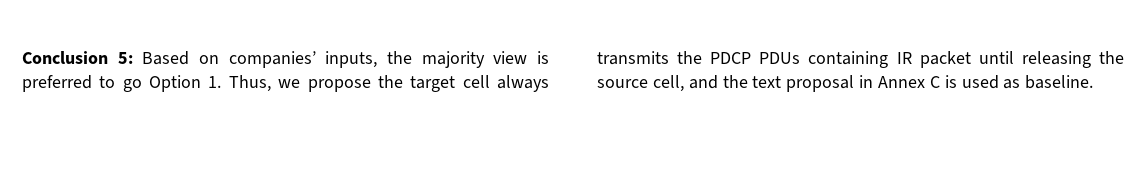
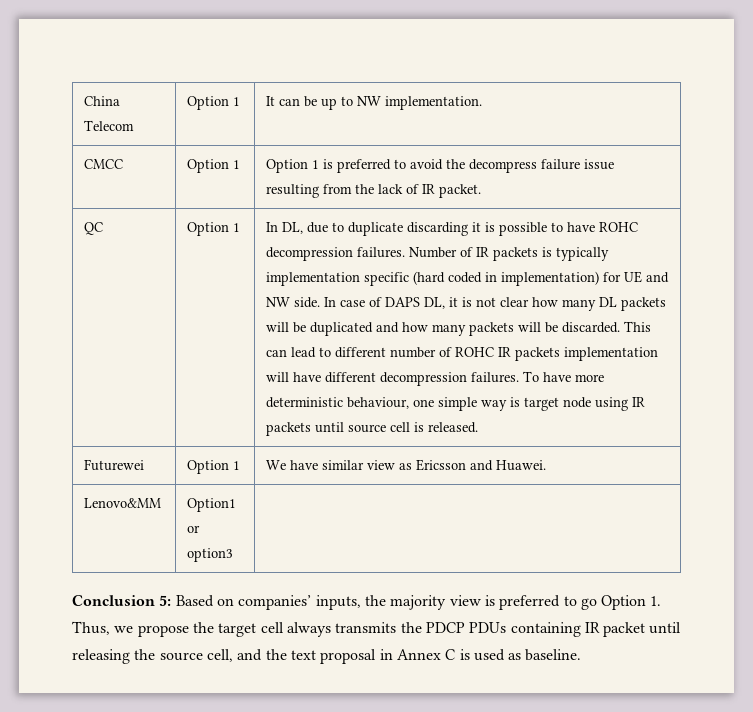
(22, 57) none -> [84,96,121,106] [84,120,135,131] [187,96,241,110] [266,96,483,110] [84,159,124,169] [187,159,241,173] [266,159,615,173] [266,184,482,198] [84,222,104,235] [187,222,241,236] [266,222,639,236] [266,247,610,261] [266,271,670,286] [266,297,667,311] [266,321,652,336] [266,347,659,361] [266,371,605,386] [266,397,646,411] [266,422,479,436] [84,459,145,471] [187,460,241,474] [266,459,547,471] [84,498,162,508] [187,498,237,512] [187,525,201,533] [187,548,234,562] China Telecom | Option 1 | It can be up to NW implementation. // CMCC | Option 1 | Option 1 is preferred to avoid the decompress failure issue resulting from the lack of IR packet. // QC | Option 1 | In DL, due to duplicate discarding it is possible to have ROHC decompression failures. Number of IR packets is typically implementation specific (hard coded in implementation) for UE and NW side. In case of DAPS DL, it is not clear how many DL packets will be duplicated and how many packets will be discarded. This can lead to different number of ROHC IR packets implementation will have different decompression failures. To have more deterministic behaviour, one simple way is target node using IR packets until source cell is released. // Futurewei | Option 1 | We have similar view as Ericsson and Huawei. // Lenovo&MM | Option1 or option3 | //

